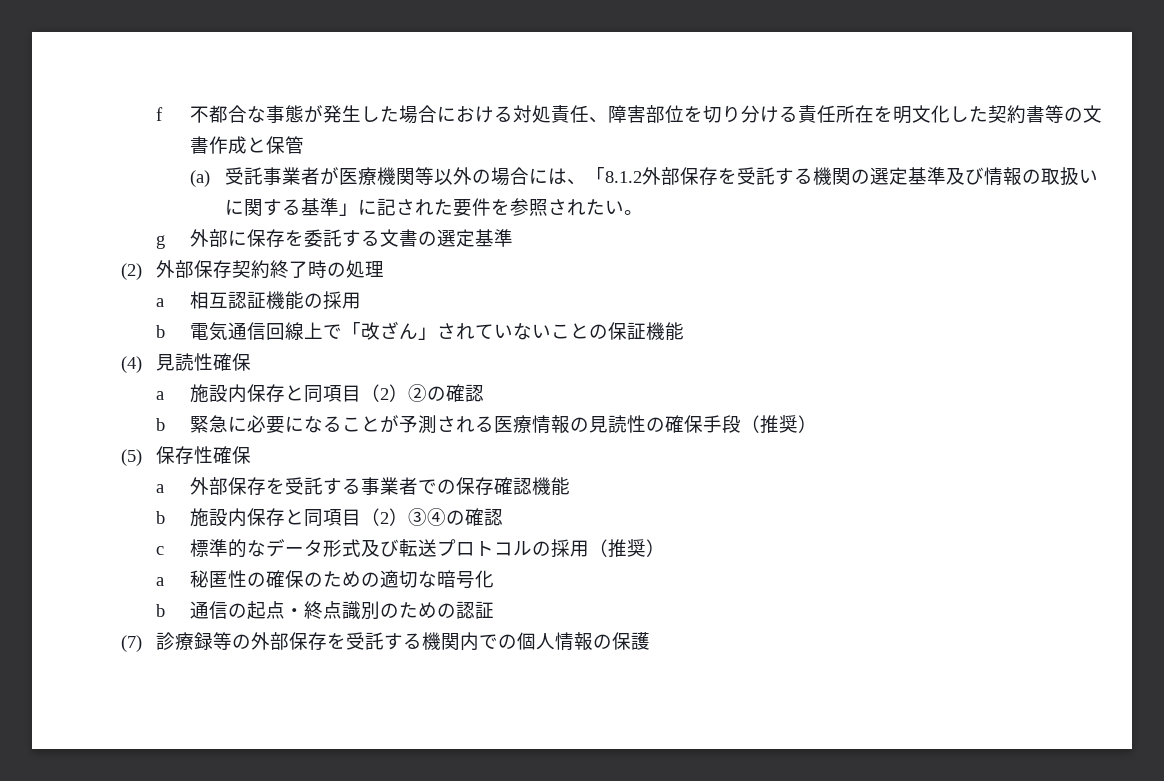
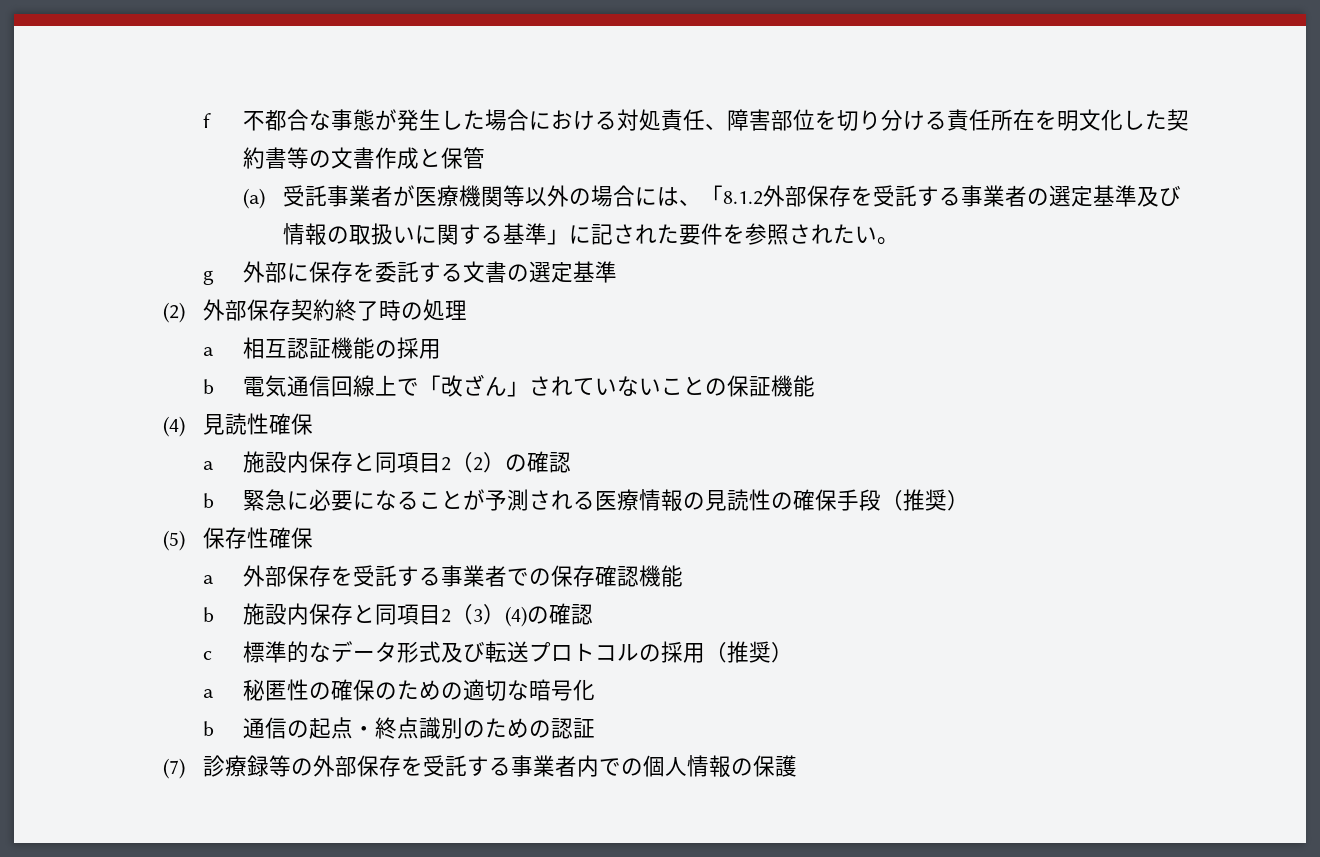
[813,167,852,185] 機関 -> [961,185,1028,207] 事業者
[361,384,428,402] （2）② -> [441,452,506,473] 2（2）
[361,508,447,526] （2）③④ -> [441,604,528,627] 2（3）(4)
[421,632,460,650] 機関 -> [511,755,578,777] 事業者

